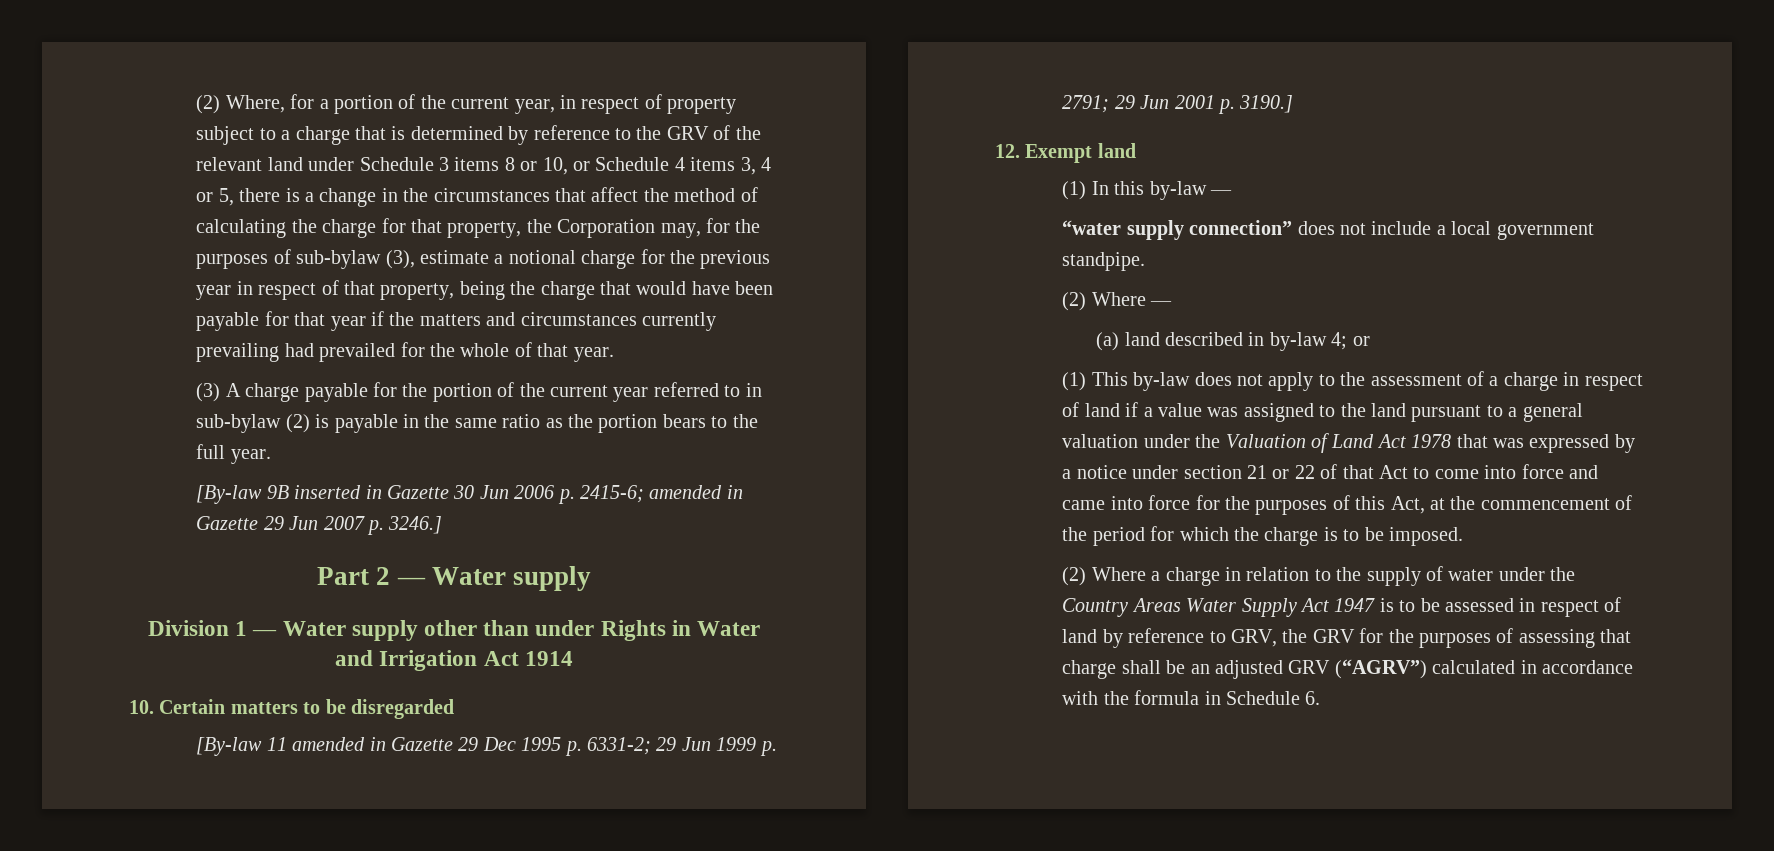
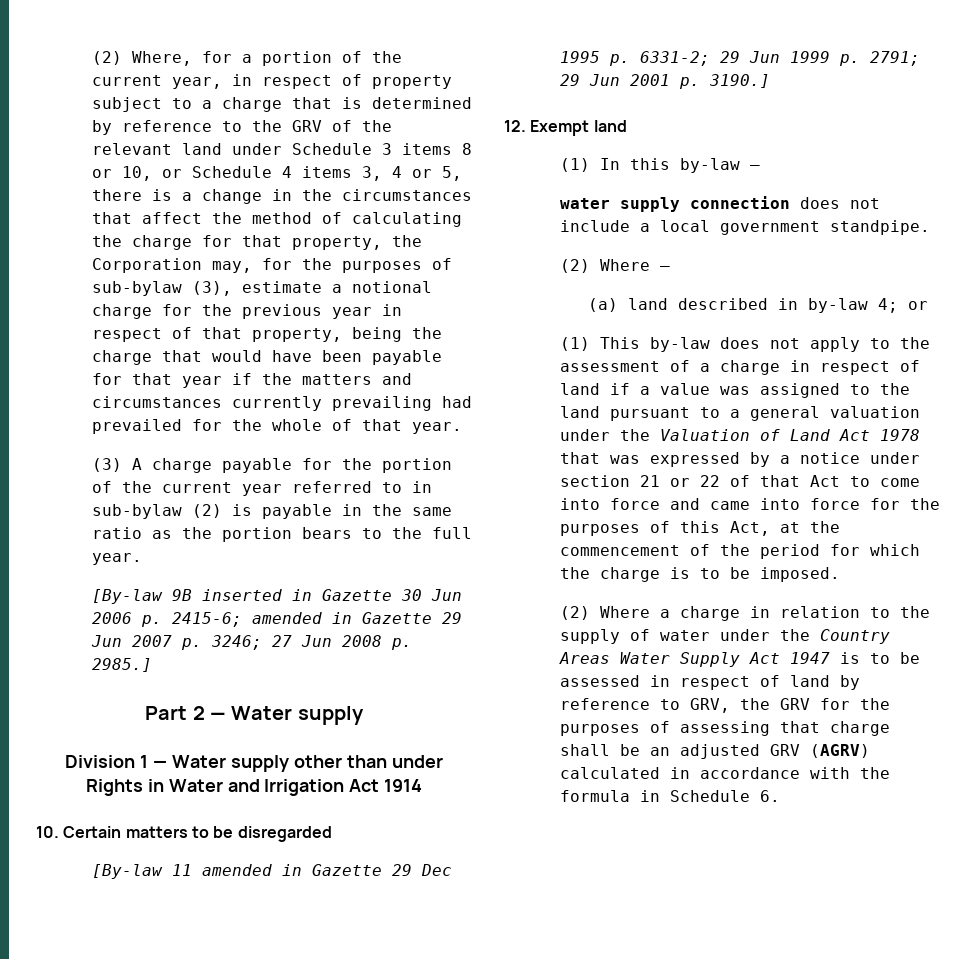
[388,516,443,534] 3246.] -> [210,635,412,650] [91,658,152,672] 3246; 27 Jun 2008 p. 2985.]
[1062,220,1293,240] “water supply connection” -> [559,196,790,212] water supply connection
[1334,659,1427,679] (“AGRV”) -> [809,744,870,758] (AGRV)

